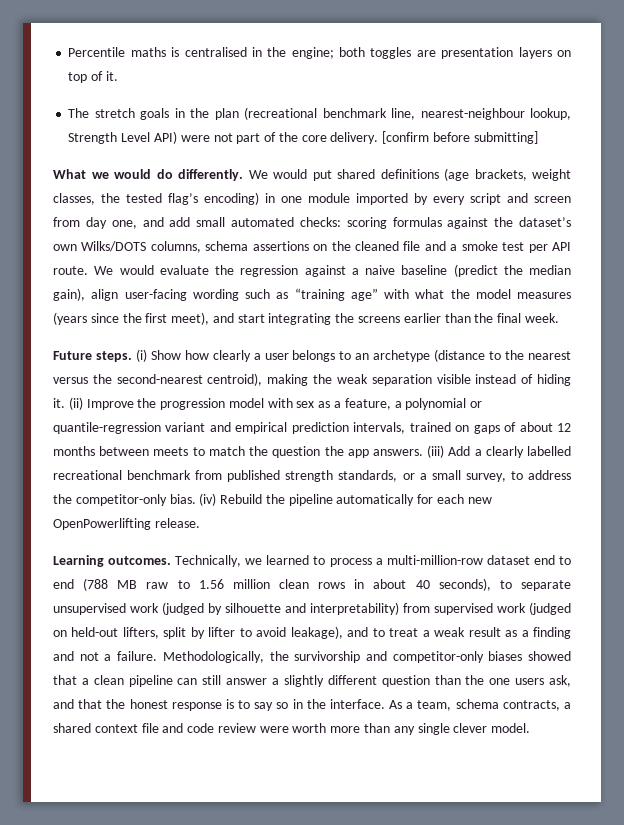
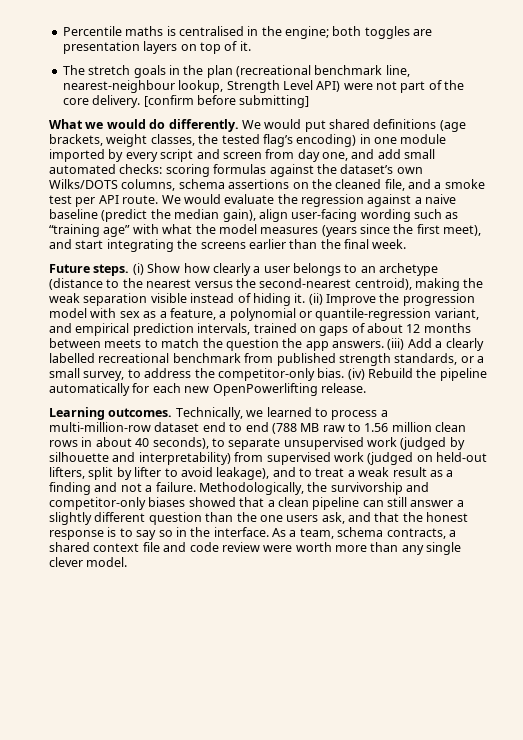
[403,241,421,251] file -> [384,179,405,191] file,
[165,422,206,432] variant -> [434,308,479,320] variant,

